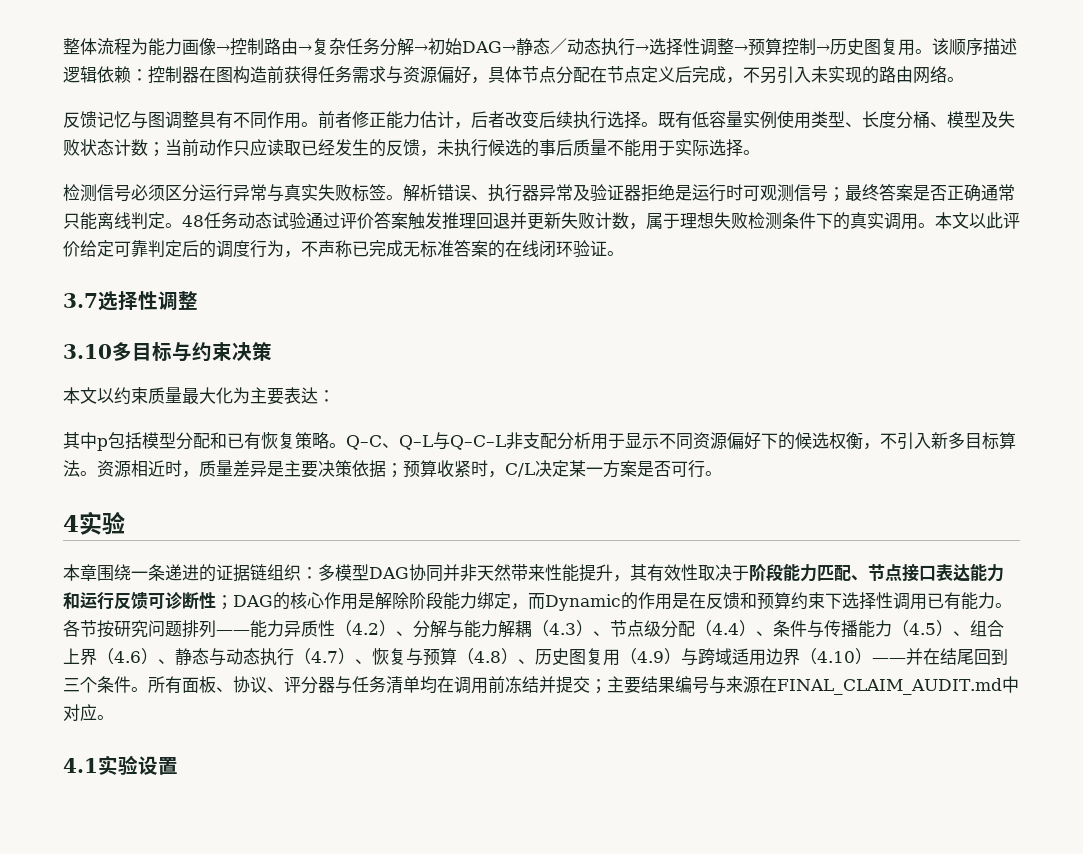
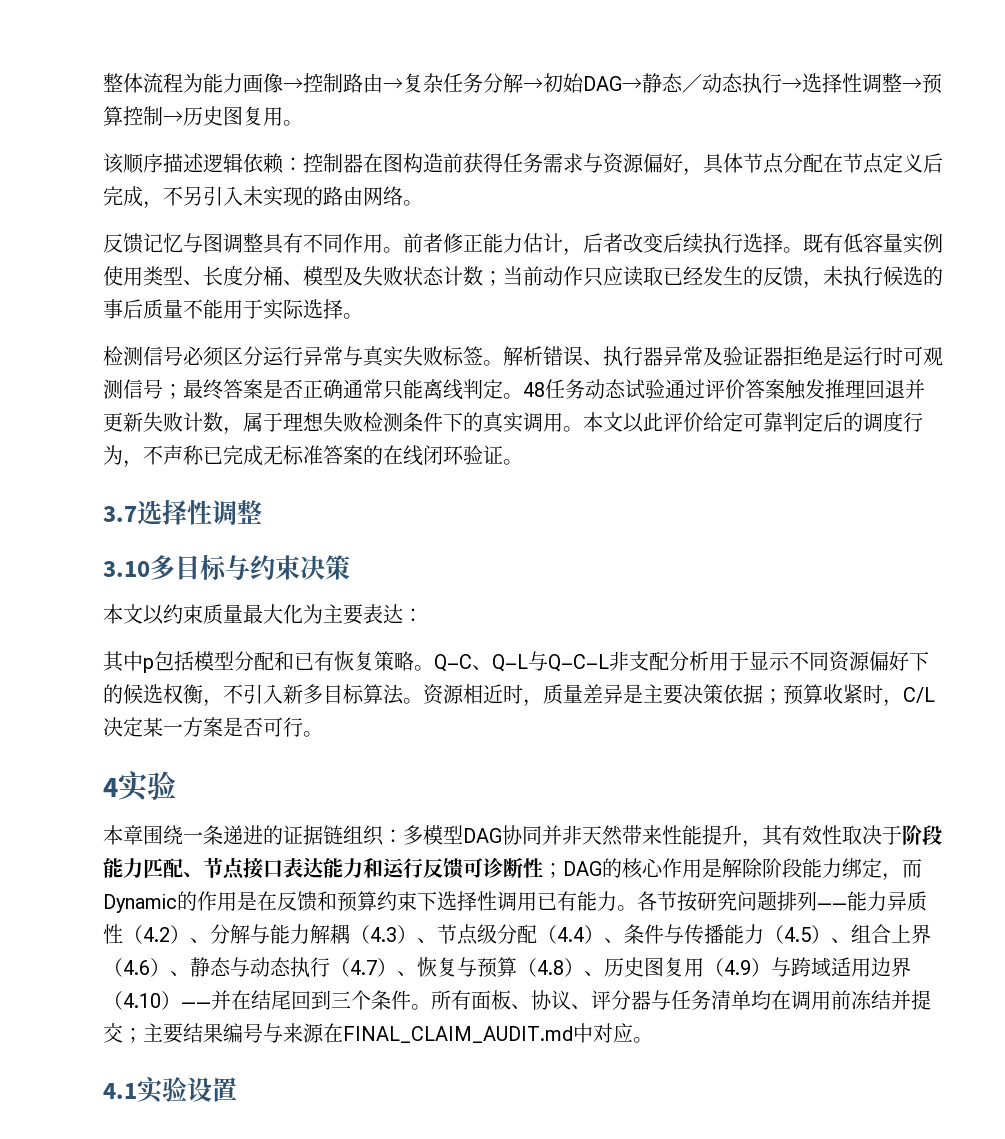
(932, 51) none -> (303, 123) //

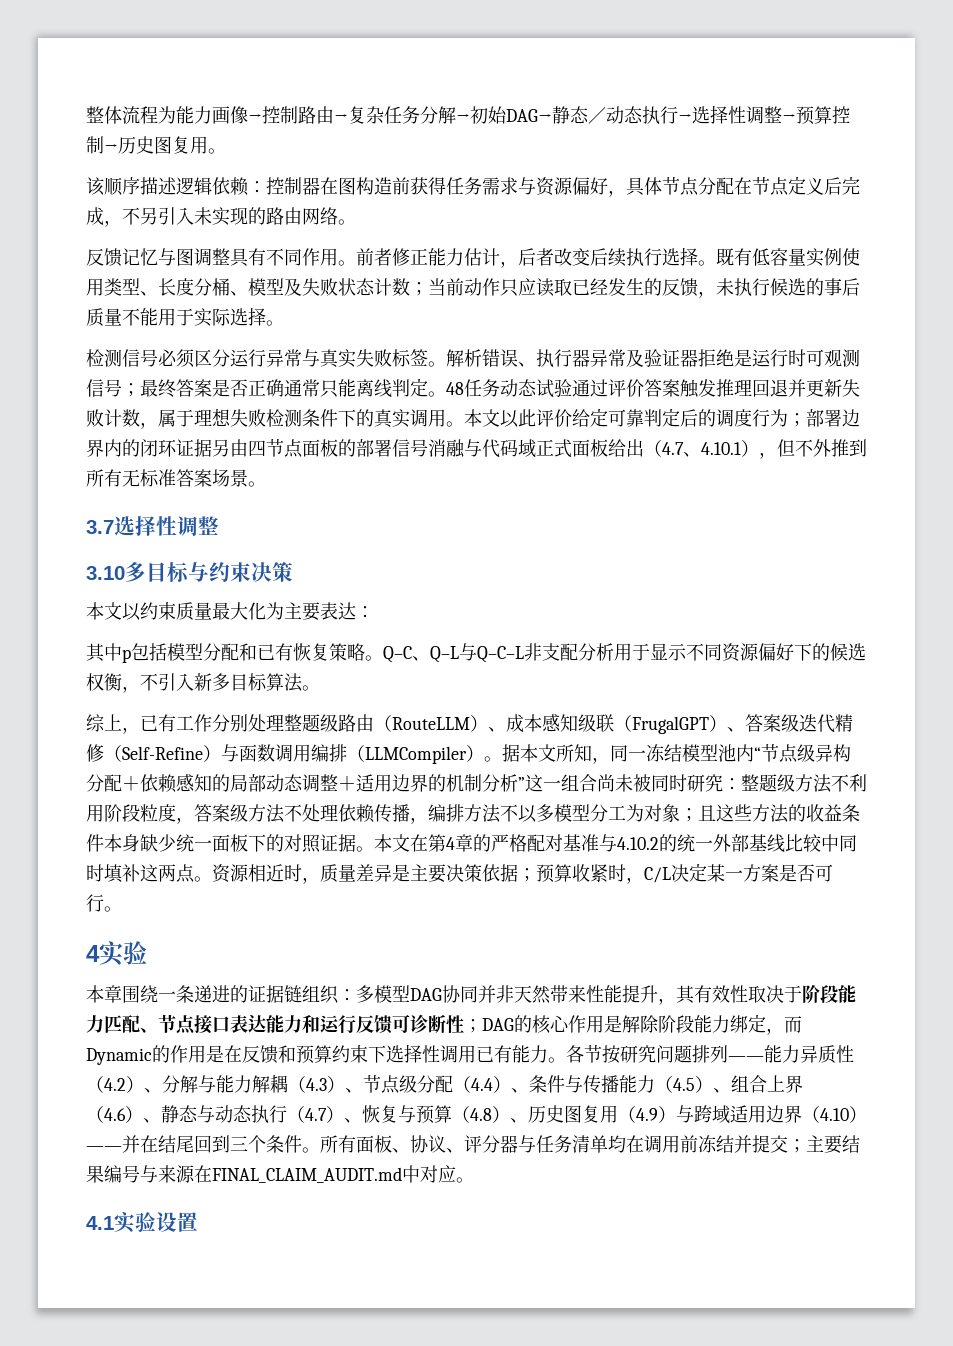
[123,445,503,468] ，不声称已完成无标准答案的在线闭环验证 -> [788,409,860,427] [86,439,867,459] [86,469,248,487] ；部署边界内的闭环证据另由四节点面板的部署信号消融与代码域正式面板给出（4.7、4.10.1），但不外推到所有无标准答案场景
(423, 701) none -> [86,714,853,734] [86,744,851,764] [86,774,867,793] [86,804,860,824] [86,834,857,853] [86,864,212,883] // 综上，已有工作分别处理整题级路由（RouteLLM）、成本感知级联（FrugalGPT）、答案级迭代精修（Self-Refine）与函数调用编排（LLMCompiler）。据本文所知，同一冻结模型池内“节点级异构分配＋依赖感知的局部动态调整＋适用边界的机制分析”这一组合尚未被同时研究：整题级方法不利用阶段粒度，答案级方法不处理依赖传播，编排方法不以多模型分工为对象；且这些方法的收益条件本身缺少统一面板下的对照证据。本文在第4章的严格配对基准与4.10.2的统一外部基线比较中同时填补这两点。

